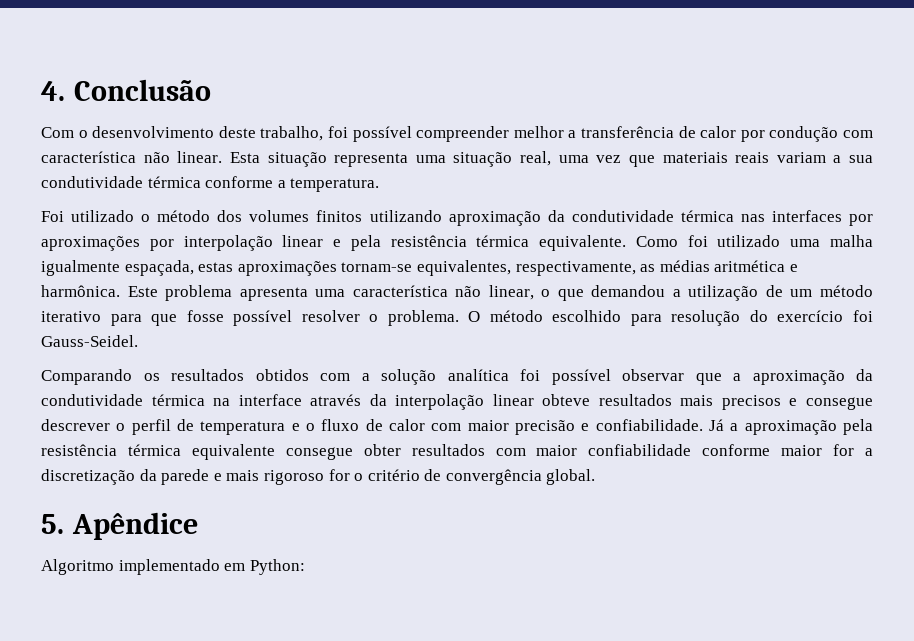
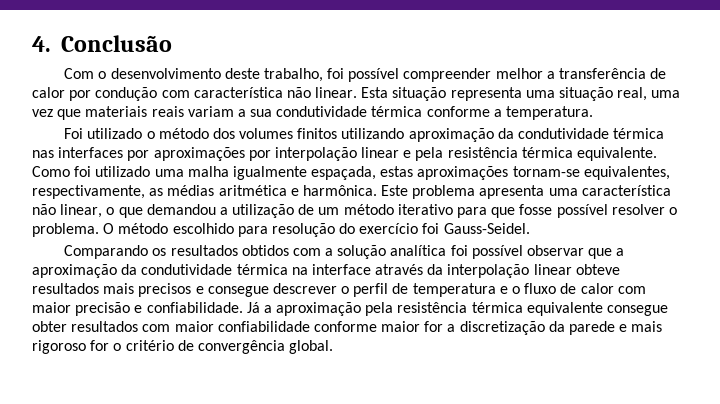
[41,512,198,540] [41,559,305,575] // 5. Apêndice // Algoritmo implementado em Python: -> (334, 347) none

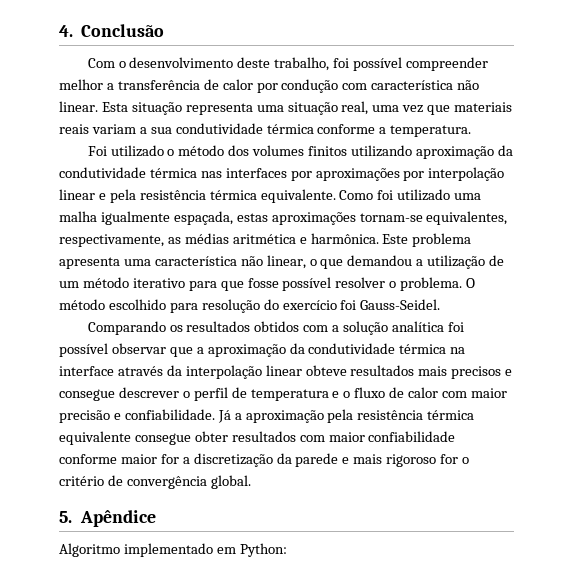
(334, 347) none -> [59,510,157,527] [59,543,287,557] // 5. Apêndice // Algoritmo implementado em Python:

